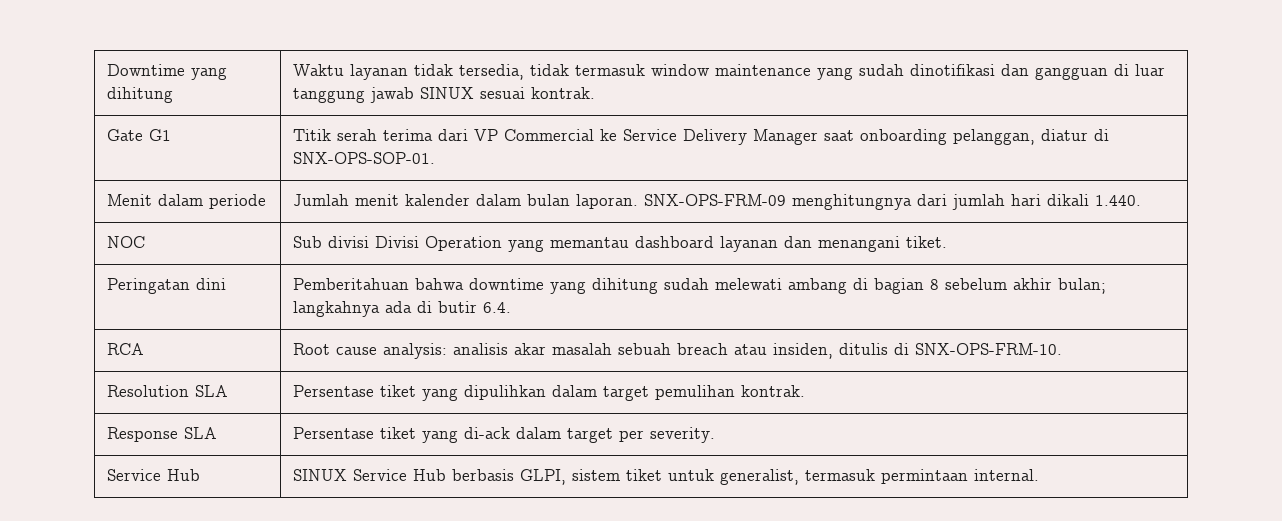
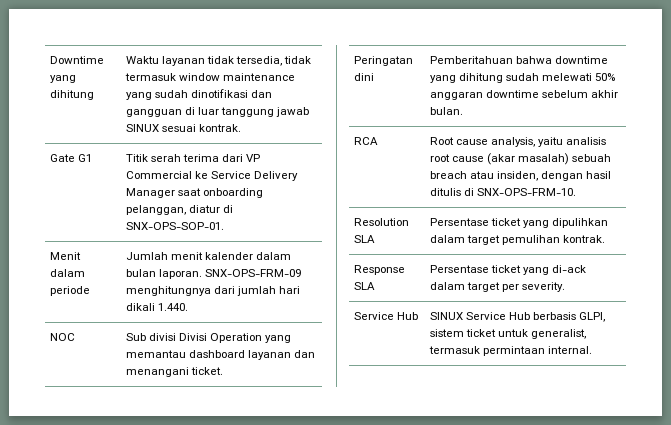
[905,236,947,248] tiket. -> [191,367,224,375] ticket.
[787,278,1106,294] [292,301,511,317] [106,343,144,355] [292,343,612,359] ambang di bagian 8 sebelum akhir bulan; langkahnya ada di butir 6.4. // RCA | Root cause analysis: analisis akar masalah -> [595,73,616,81] [429,90,619,100] [429,107,463,115] [353,137,378,145] [429,137,607,147] [429,153,570,165] 50% anggaran downtime sebelum akhir bulan. // RCA | Root cause analysis, yaitu analisis root cause (akar masalah)
(833, 351) none -> [541,171,612,181] dengan hasil
[379,385,416,397] tiket -> [491,218,522,226] ticket
[379,427,416,439] tiket -> [491,265,522,273] ticket
[625,469,662,481] tiket -> [466,329,497,337] ticket

